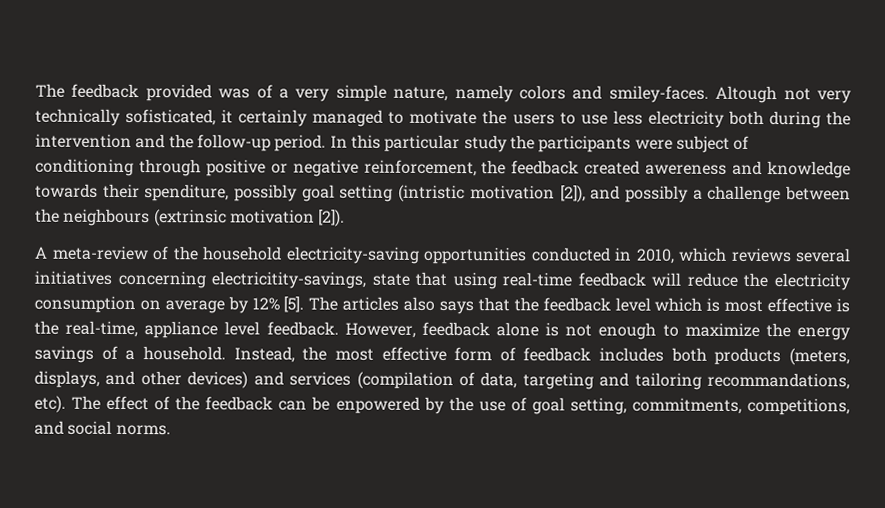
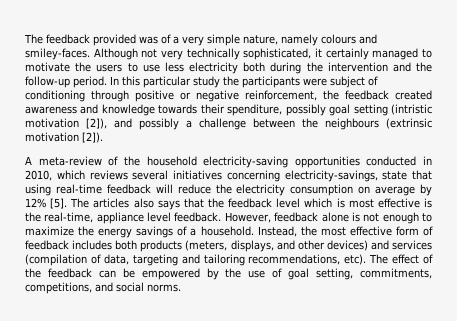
[519,85,566,100] colors -> [321,34,356,44] colours
[715,85,778,104] Altough -> [93,48,138,60] Although
[125,109,217,126] sofisticated, -> [243,48,312,60] sophisticated,
[645,164,728,175] awereness -> [25,106,77,114] awareness
[211,271,367,289] electricitity-savings, -> [284,170,378,182] electricity-savings,
[707,372,850,390] recommandations, -> [248,254,341,265] recommendations,
[335,396,420,414] enpowered -> [141,268,200,280] empowered

